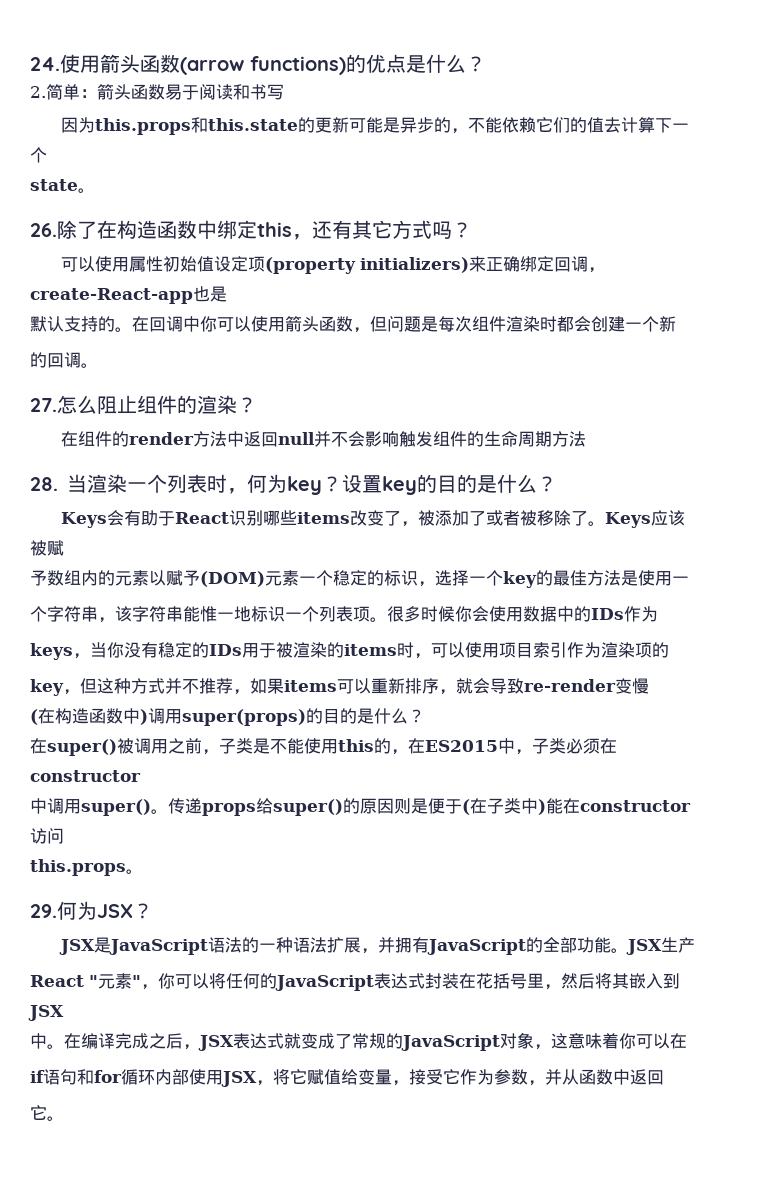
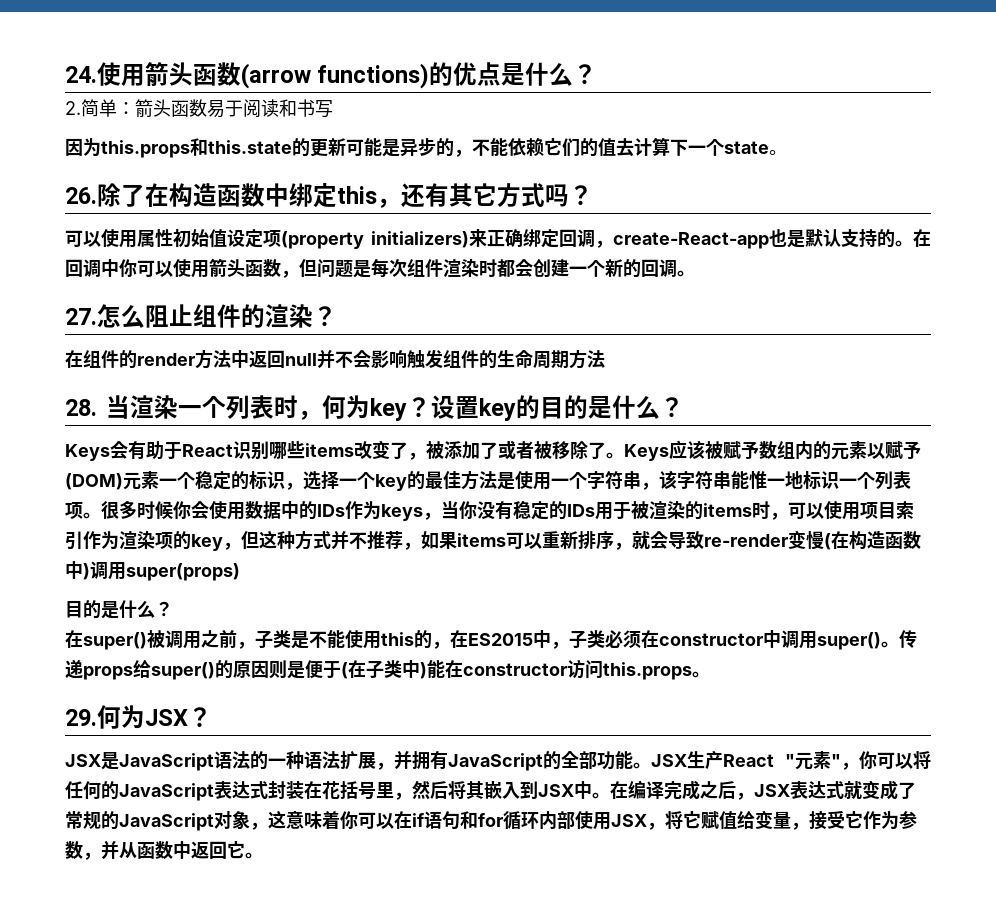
(47, 155) // -> (724, 147) none
(227, 294) // -> (805, 239) none
(676, 324) // -> (623, 268) none
(64, 548) // -> (741, 450) none
(689, 580) // -> (569, 482) none
(658, 614) // -> (381, 510) none
(669, 650) // -> (191, 540) none
(649, 686) // -> (824, 540) none
[306,708,323,724] 的 -> (240, 572) //
(141, 776) // -> (763, 639) none
(64, 836) // -> (603, 669) none
(696, 945) // -> (723, 760) none
(64, 1013) // -> (574, 790) none
(687, 1041) // -> (412, 820) none
(664, 1077) // -> (227, 850) none

